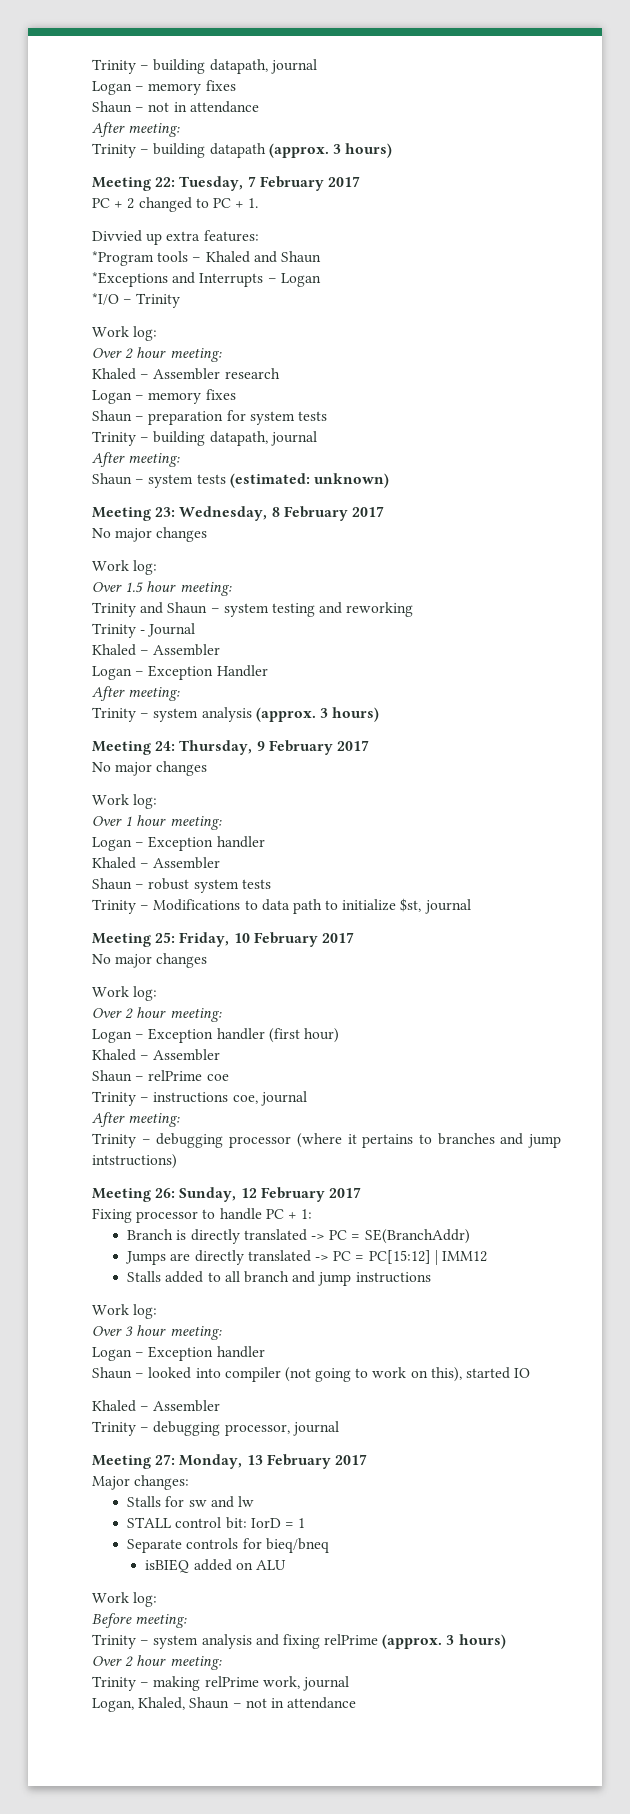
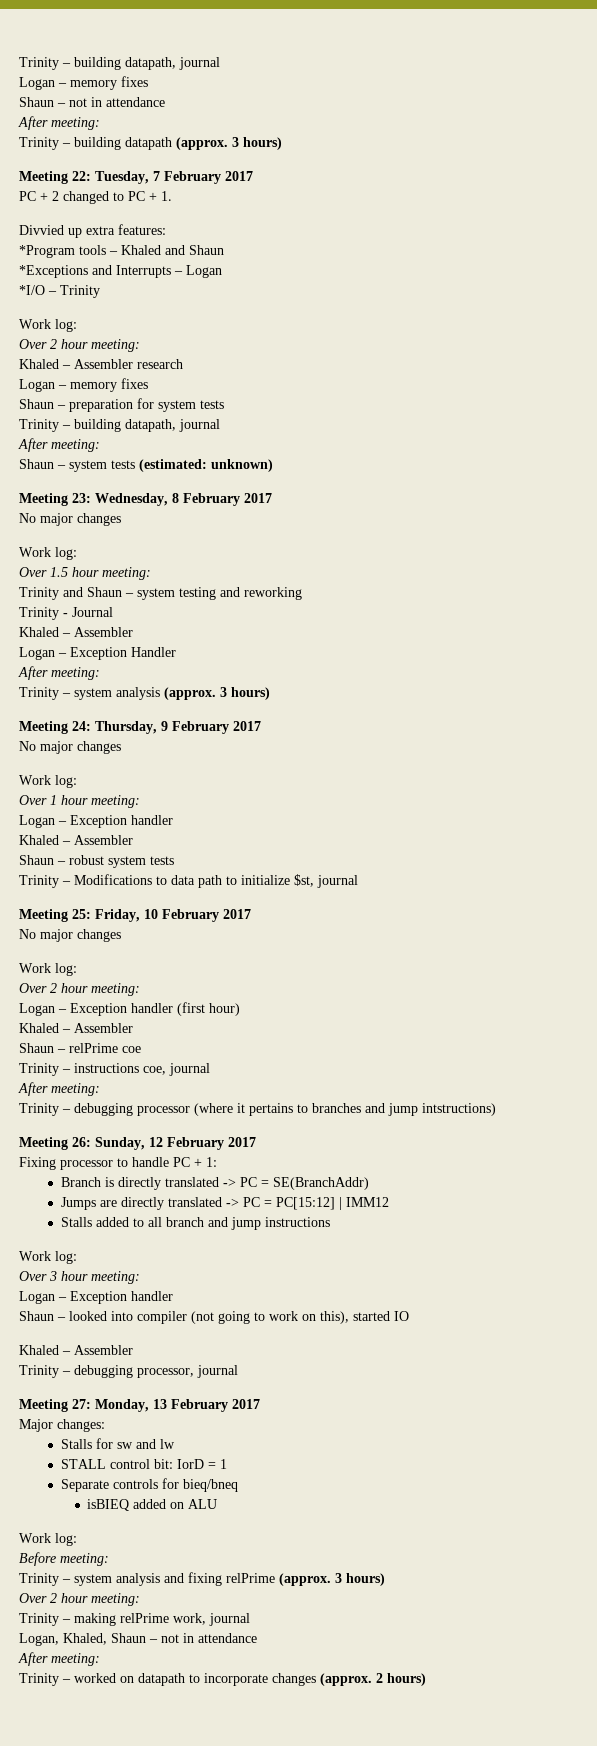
(357, 1703) none -> [18,1652,100,1666] [19,1673,426,1686] // After meeting: // Trinity – worked on datapath to incorporate changes (approx. 2 hours)

